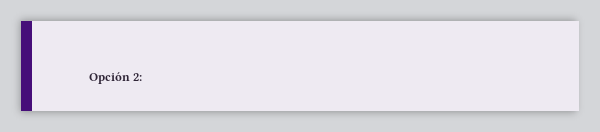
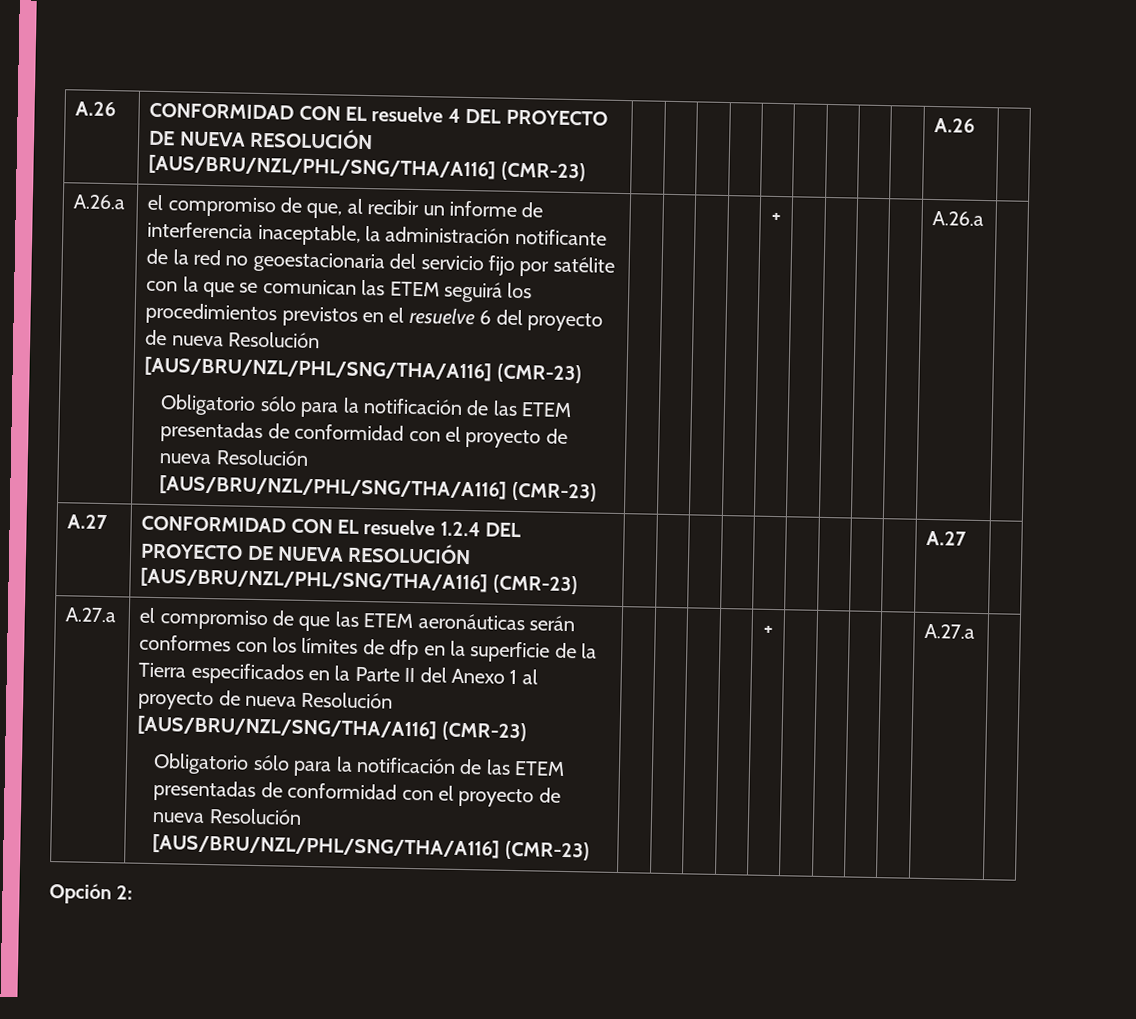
(89, 78) none -> [75,101,117,117] [149,102,608,126] [148,127,373,150] [148,154,586,182] [934,118,976,133] [73,194,127,210] [147,194,544,219] [147,221,607,246] [146,248,615,277] [146,276,533,303] [145,302,603,332] [145,329,320,349] [144,356,582,384] [160,394,573,418] [160,421,568,449] [159,449,309,466] [159,475,597,502] [771,212,781,223] [932,211,985,227] [67,514,109,530] [141,515,522,538] [140,542,472,565] [140,567,578,595] [926,530,968,546] [65,607,118,623] [139,607,575,632] [139,634,598,663] [138,662,538,685] [138,690,394,711] [137,715,527,742] [153,753,566,777] [153,780,561,808] [152,808,302,825] [152,834,590,861] [763,625,773,635] [924,623,976,639] A.26 | CONFORMIDAD CON EL resuelve 4 DEL PROYECTO DE NUEVA RESOLUCIÓN [AUS/BRU/NZL/PHL/SNG/THA/A116] (CMR-23) | | | | | | | | | | A.26 | // A.26.a | el compromiso de que, al recibir un informe de interferencia inaceptable, la administración notificante de la red no geoestacionaria del servicio fijo por satélite con la que se comunican las ETEM seguirá los procedimientos previstos en el resuelve 6 del proyecto de nueva Resolución [AUS/BRU/NZL/PHL/SNG/THA/A116] (CMR-23) // Obligatorio sólo para la notificación de las ETEM presentadas de conformidad con el proyecto de nueva Resolución [AUS/BRU/NZL/PHL/SNG/THA/A116] (CMR-23) | | | | | + | | | | | A.26.a | // A.27 | CONFORMIDAD CON EL resuelve 1.2.4 DEL PROYECTO DE NUEVA RESOLUCIÓN [AUS/BRU/NZL/PHL/SNG/THA/A116] (CMR-23) | | | | | | | | | | A.27 | // A.27.a | el compromiso de que las ETEM aeronáuticas serán conformes con los límites de dfp en la superficie de la Tierra especificados en la Parte II del Anexo 1 al proyecto de nueva Resolución [AUS/BRU/NZL/SNG/THA/A116] (CMR-23) // Obligatorio sólo para la notificación de las ETEM presentadas de conformidad con el proyecto de nueva Resolución [AUS/BRU/NZL/PHL/SNG/THA/A116] (CMR-23) | | | | | + | | | | | A.27.a | //

